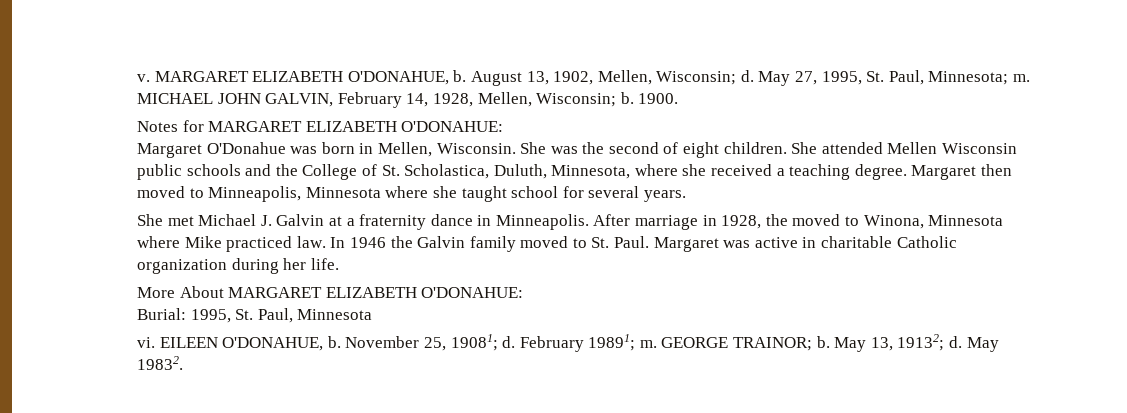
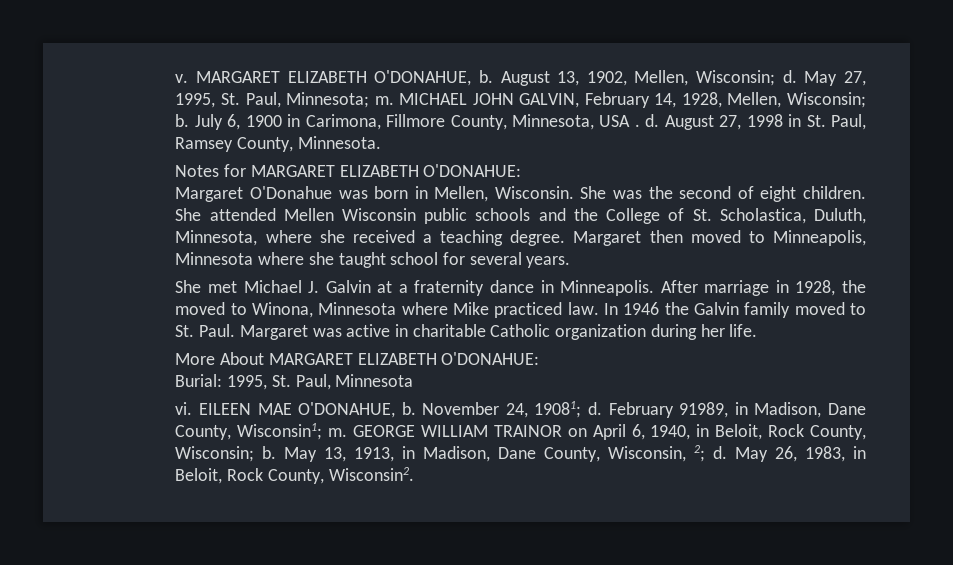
[638,93,679,104] 1900. -> [194,114,867,130] [175,136,381,152] July 6, 1900 in Carimona, Fillmore County, Minnesota, USA . d. August 27, 1998 in St. Paul, Ramsey County, Minnesota.
(218, 342) none -> [257,403,292,415] MAE
[423,337,446,351] 25, -> [505,403,528,418] 24,
[588,334,999,352] [136,356,183,370] 19891; m. GEORGE TRAINOR; b. May 13, 19132; d. May 19832. -> [679,402,866,418] [175,423,866,440] [175,445,866,462] [175,467,414,484] 91989, in Madison, Dane County, Wisconsin1; m. GEORGE WILLIAM TRAINOR on April 6, 1940, in Beloit, Rock County, Wisconsin; b. May 13, 1913, in Madison, Dane County, Wisconsin, 2; d. May 26, 1983, in Beloit, Rock County, Wisconsin2.

